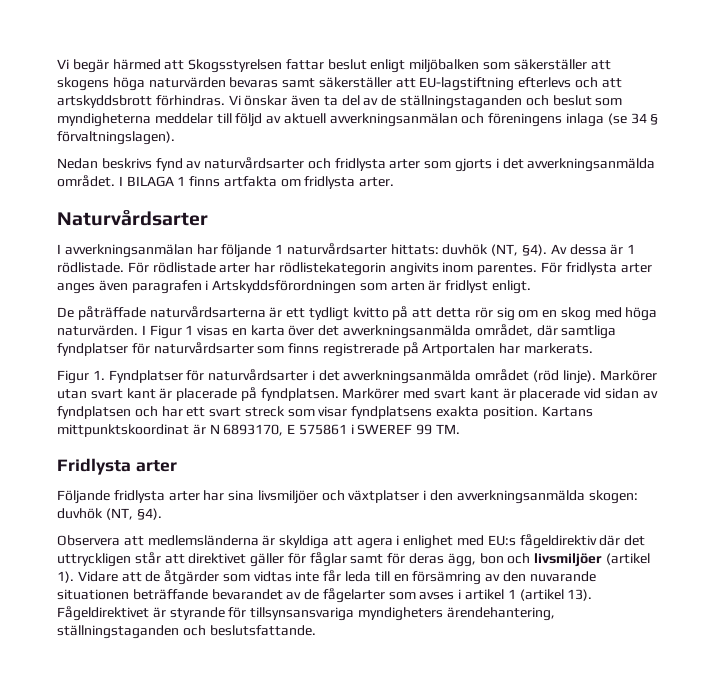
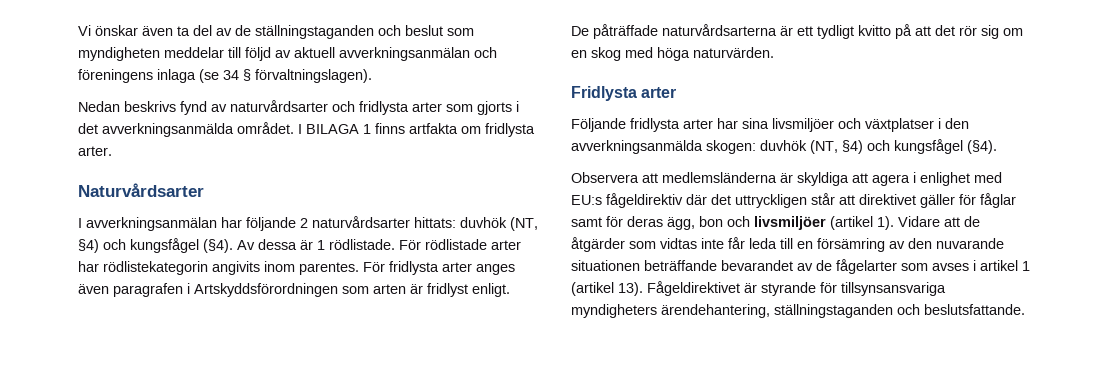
[57,59,611,73] [57,77,622,91] [57,95,241,108] Vi begär härmed att Skogsstyrelsen fattar beslut enligt miljöbalken som säkerställer att skogens höga naturvärden bevaras samt säkerställer att EU-lagstiftning efterlevs och att artskyddsbrott förhindras. Vi -> [78,25,91,36] Vi
[57,113,151,127] myndigheterna -> [78,47,160,61] myndigheten
[275,244,284,254] 1 -> [300,218,308,228] 2
[522,244,548,256] §4). -> [78,238,233,253] §4) och kungsfågel (§4).
[436,307,472,318] detta -> [935,25,955,36] det
[141,324,617,339] [57,342,594,357] [57,369,657,384] [57,387,658,401] [57,406,593,419] [57,424,461,437] I Figur 1 visas en karta över det avverkningsanmälda området, där samtliga fyndplatser för naturvårdsarter som finns registrerade på Artportalen har markerats. // Figur 1. Fyndplatser för naturvårdsarter i det avverkningsanmälda området (röd linje). Markörer utan svart kant är placerade på fyndplatsen. Markörer med svart kant är placerade vid sidan av fyndplatsen och har ett svart streck som visar fyndplatsens exakta position. Kartans mittpunktskoordinat är N 6893170, E 575861 i SWEREF 99 TM. -> (774, 52) none
[136,508,162,520] §4). -> [842,139,997,154] §4) och kungsfågel (§4).

